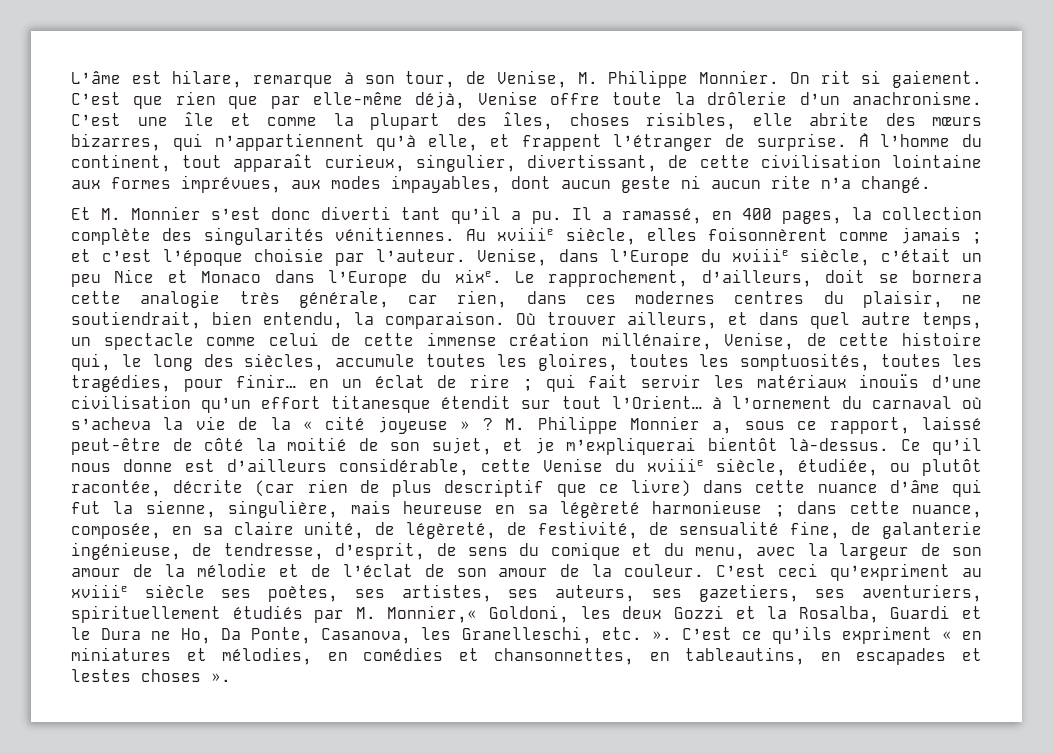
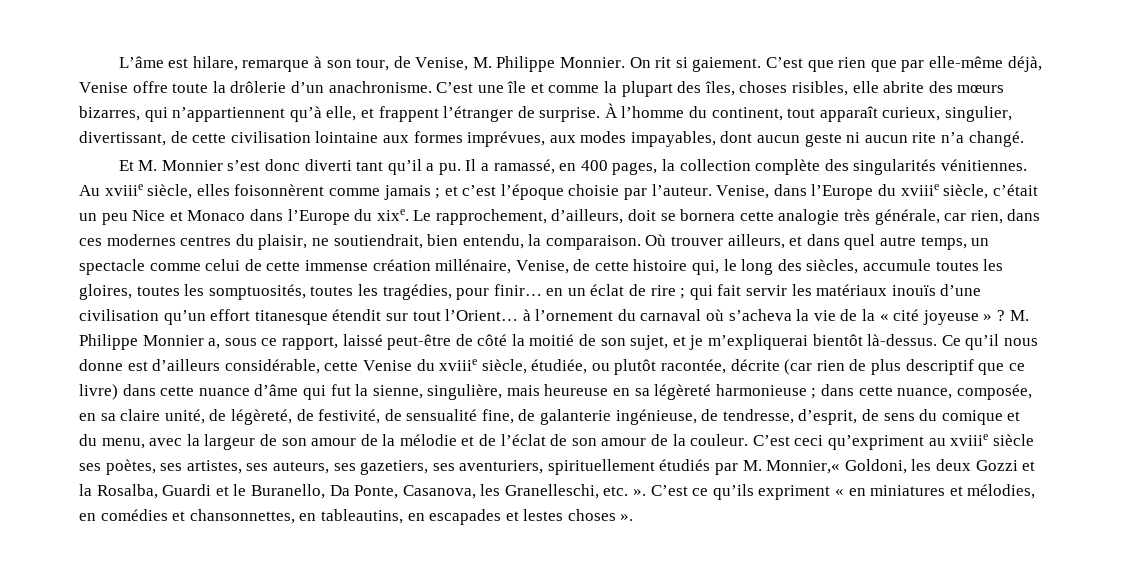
[101,628,212,644] Dura ne Ho, -> [250,484,325,499] Buranello,

